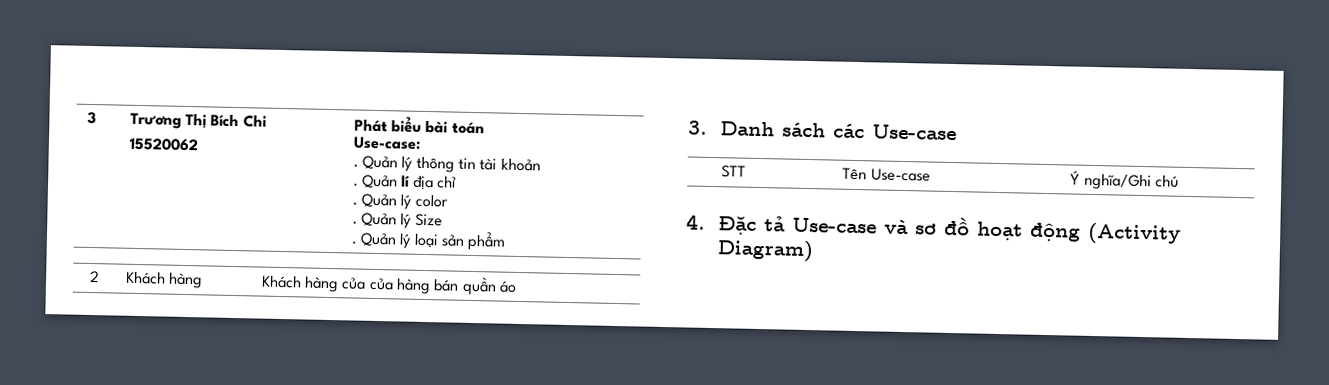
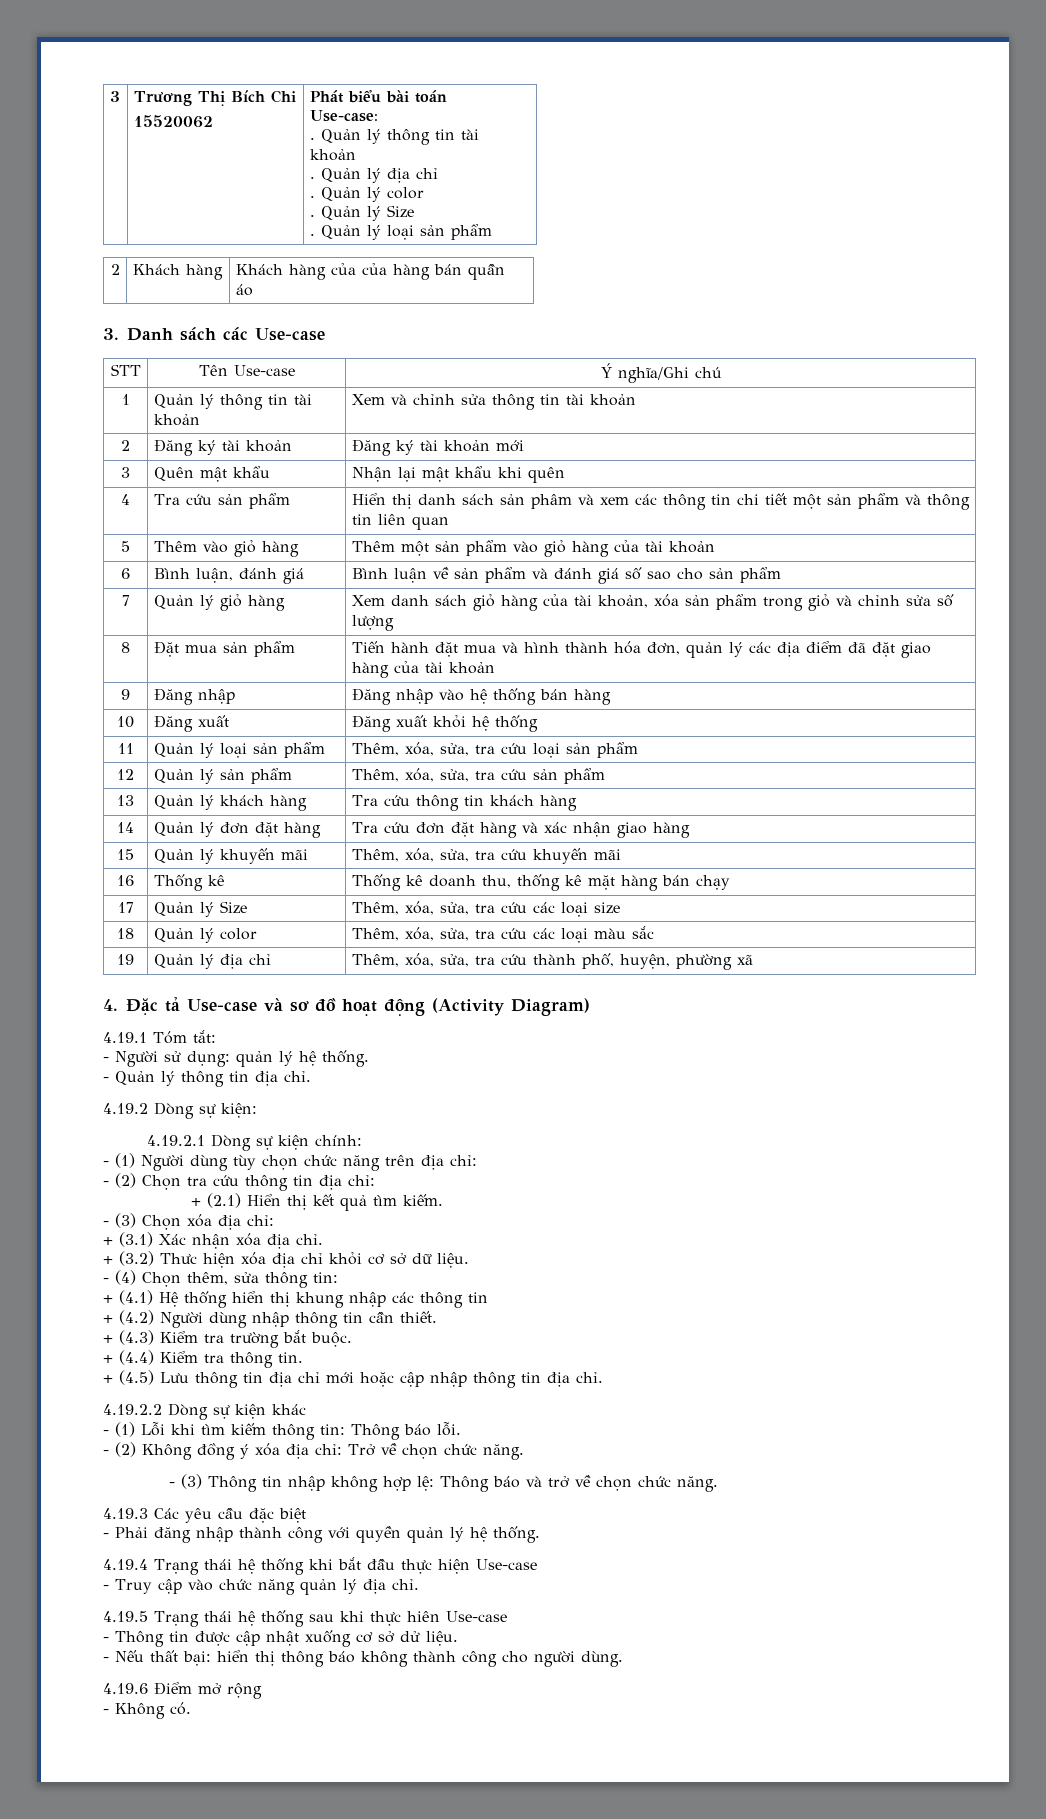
[401,175,411,187] lí -> [366,168,381,183] lý
(1179, 181) none -> [121,394,130,405] [153,394,312,410] [153,414,200,426] [351,394,636,410] [121,440,130,451] [153,439,292,456] [351,439,524,456] [121,467,130,478] [153,466,270,482] [351,466,565,483] [121,494,130,505] [153,493,290,509] [351,493,970,510] [351,514,449,530] [121,541,130,552] [153,540,299,557] [351,540,715,557] [121,568,130,579] [153,568,304,584] [351,567,781,584] [121,595,130,606] [153,594,285,611] [351,594,954,611] [351,615,394,631] [121,642,130,653] [153,641,295,657] [351,641,931,658] [351,661,495,678] [121,689,130,700] [153,688,235,705] [351,688,611,705] [117,716,134,728] [153,715,229,732] [351,715,538,732] [117,743,134,754] [153,742,325,758] [351,742,638,758] [117,769,134,780] [153,768,292,784] [351,768,605,784] [117,795,134,806] [153,795,307,811] [351,795,577,811] [117,822,134,833] [153,822,321,838] [351,822,690,838] [117,849,134,860] [153,848,308,864] [351,848,621,864] [117,875,134,886] [153,874,225,891] [351,874,730,891] [117,902,134,913] [153,901,247,917] [351,901,620,917] [117,928,134,939] [153,928,257,943] [351,926,654,943] [117,954,134,965] [153,954,271,969] [351,953,753,970] // 1 | Quản lý thông tin tài khoản | Xem và chỉnh sửa thông tin tài khoản // 2 | Đăng ký tài khoản | Đăng ký tài khoản mới // 3 | Quên mật khẩu | Nhận lại mật khẩu khi quên // 4 | Tra cứu sản phẩm | Hiển thị danh sách sản phâm và xem các thông tin chi tiết một sản phẩm và thông tin liên quan // 5 | Thêm vào giỏ hàng | Thêm một sản phẩm vào giỏ hàng của tài khoản // 6 | Bình luận, đánh giá | Bình luận về sản phẩm và đánh giá số sao cho sản phẩm // 7 | Quản lý giỏ hàng | Xem danh sách giỏ hàng của tài khoản, xóa sản phẩm trong giỏ và chỉnh sửa số lượng // 8 | Đặt mua sản phẩm | Tiến hành đặt mua và hình thành hóa đơn, quản lý các địa điểm đã đặt giao hàng của tài khoản // 9 | Đăng nhập | Đăng nhập vào hệ thống bán hàng // 10 | Đăng xuất | Đăng xuất khỏi hệ thống // 11 | Quản lý loại sản phẩm | Thêm, xóa, sửa, tra cứu loại sản phẩm // 12 | Quản lý sản phẩm | Thêm, xóa, sửa, tra cứu sản phẩm // 13 | Quản lý khách hàng | Tra cứu thông tin khách hàng // 14 | Quản lý đơn đặt hàng | Tra cứu đơn đặt hàng và xác nhận giao hàng // 15 | Quản lý khuyến mãi | Thêm, xóa, sửa, tra cứu khuyến mãi // 16 | Thống kê | Thống kê doanh thu, thống kê mặt hàng bán chạy // 17 | Quản lý Size | Thêm, xóa, sửa, tra cứu các loại size // 18 | Quản lý color | Thêm, xóa, sửa, tra cứu các loại màu sắc // 19 | Quản lý địa chỉ | Thêm, xóa, sửa, tra cứu thành phố, huyện, phường xã
(814, 251) none -> [103,1030,216,1044] [103,1050,369,1067] [103,1071,311,1087] [103,1102,257,1119] [146,1134,362,1151] [103,1153,477,1171] [103,1173,375,1191] [190,1193,443,1211] [103,1213,274,1230] [103,1232,323,1249] [103,1251,469,1268] [103,1270,338,1288] [103,1290,488,1308] [103,1310,437,1328] [103,1330,352,1348] [103,1350,303,1368] [103,1370,603,1388] [103,1403,306,1420] [103,1422,461,1440] [103,1442,524,1460] [168,1474,718,1492] [103,1507,306,1523] [103,1526,540,1543] [103,1557,537,1575] [103,1579,419,1595] [103,1610,507,1627] [103,1630,458,1647] [103,1650,623,1667] [103,1682,262,1699] [103,1702,191,1719] // 4.19.1 Tóm tắt: // - Người sử dụng: quản lý hệ thống. // - Quản lý thông tin địa chỉ. // 4.19.2 Dòng sự kiện: // 4.19.2.1 Dòng sự kiện chính: // - (1) Người dùng tùy chọn chức năng trên địa chỉ: // - (2) Chọn tra cứu thông tin địa chỉ: // + (2.1) Hiển thị kết quả tìm kiếm. // - (3) Chọn xóa địa chỉ: // + (3.1) Xác nhận xóa địa chỉ. // + (3.2) Thưc hiện xóa địa chỉ khỏi cơ sở dữ liệu. // - (4) Chọn thêm, sửa thông tin: // + (4.1) Hệ thống hiển thị khung nhập các thông tin // + (4.2) Người dùng nhập thông tin cần thiết. // + (4.3) Kiểm tra trường bắt buộc. // + (4.4) Kiểm tra thông tin. // + (4.5) Lưu thông tin địa chỉ mới hoặc cập nhập thông tin địa chỉ. // 4.19.2.2 Dòng sự kiện khác // - (1) Lỗi khi tìm kiếm thông tin: Thông báo lỗi. // - (2) Không đồng ý xóa địa chỉ: Trở về chọn chức năng. // - (3) Thông tin nhập không hợp lệ: Thông báo và trở về chọn chức năng. // 4.19.3 Các yêu cầu đặc biệt // - Phải đăng nhập thành công với quyền quản lý hệ thống. // 4.19.4 Trạng thái hệ thống khi bắt đầu thực hiện Use-case // - Truy cập vào chức năng quản lý địa chỉ. // 4.19.5 Trạng thái hệ thống sau khi thực hiên Use-case // - Thông tin được cập nhật xuống cơ sở dử liệu. // - Nếu thất bại: hiển thị thông báo không thành công cho người dùng. // 4.19.6 Điểm mở rộng // - Không có.

